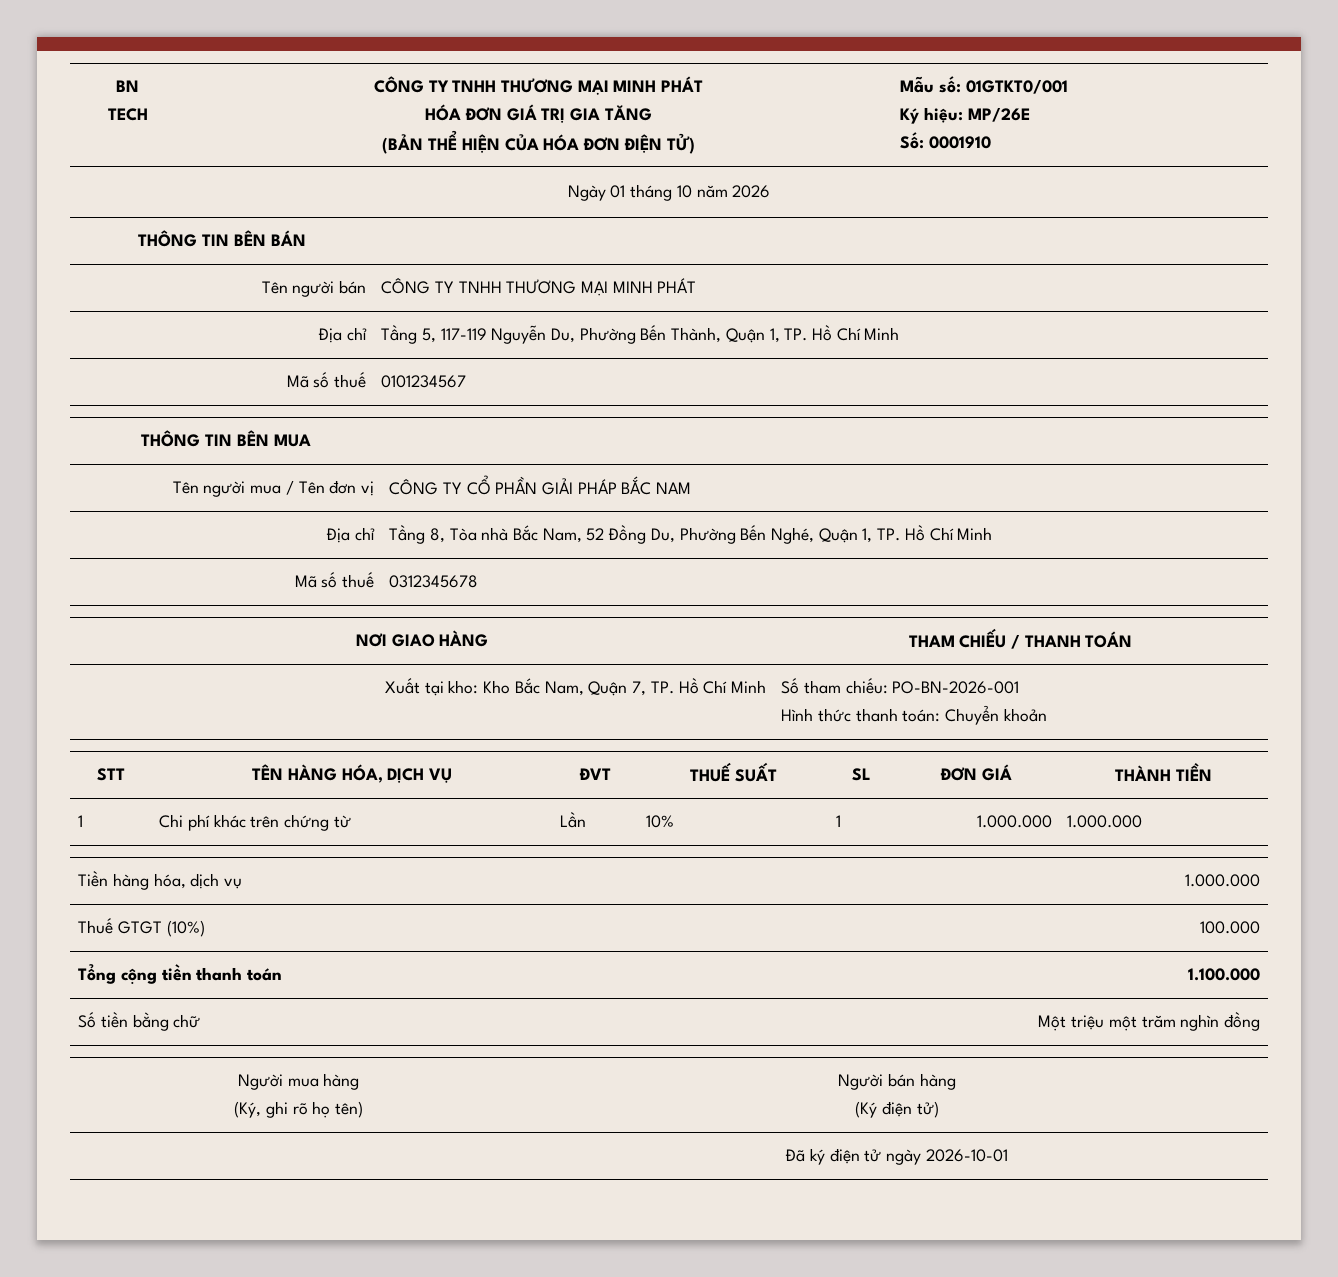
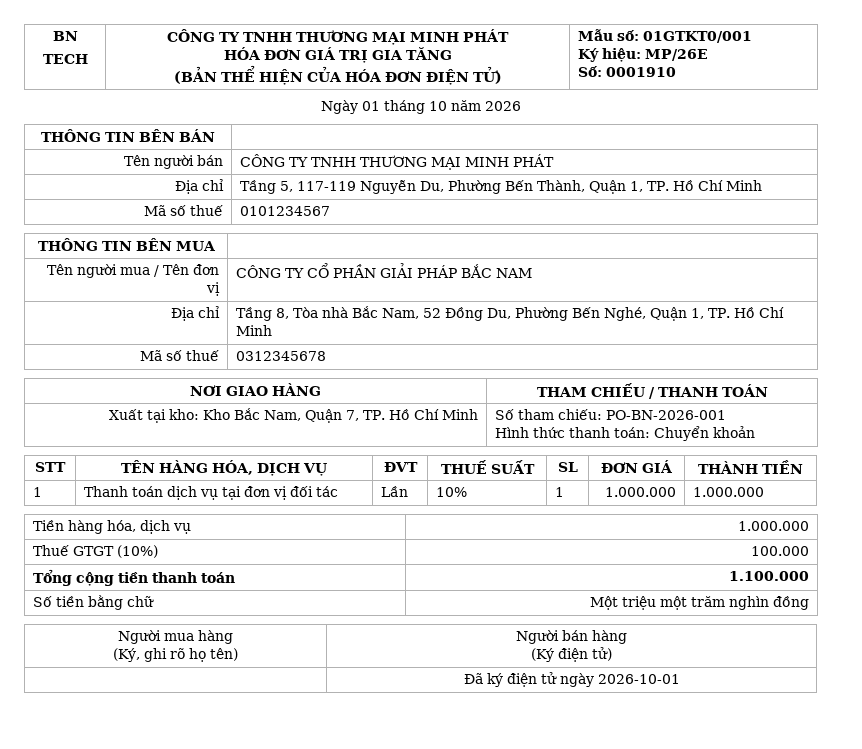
[159,814,351,831] Chi phí khác trên chứng từ -> [83,486,338,500] Thanh toán dịch vụ tại đơn vị đối tác

